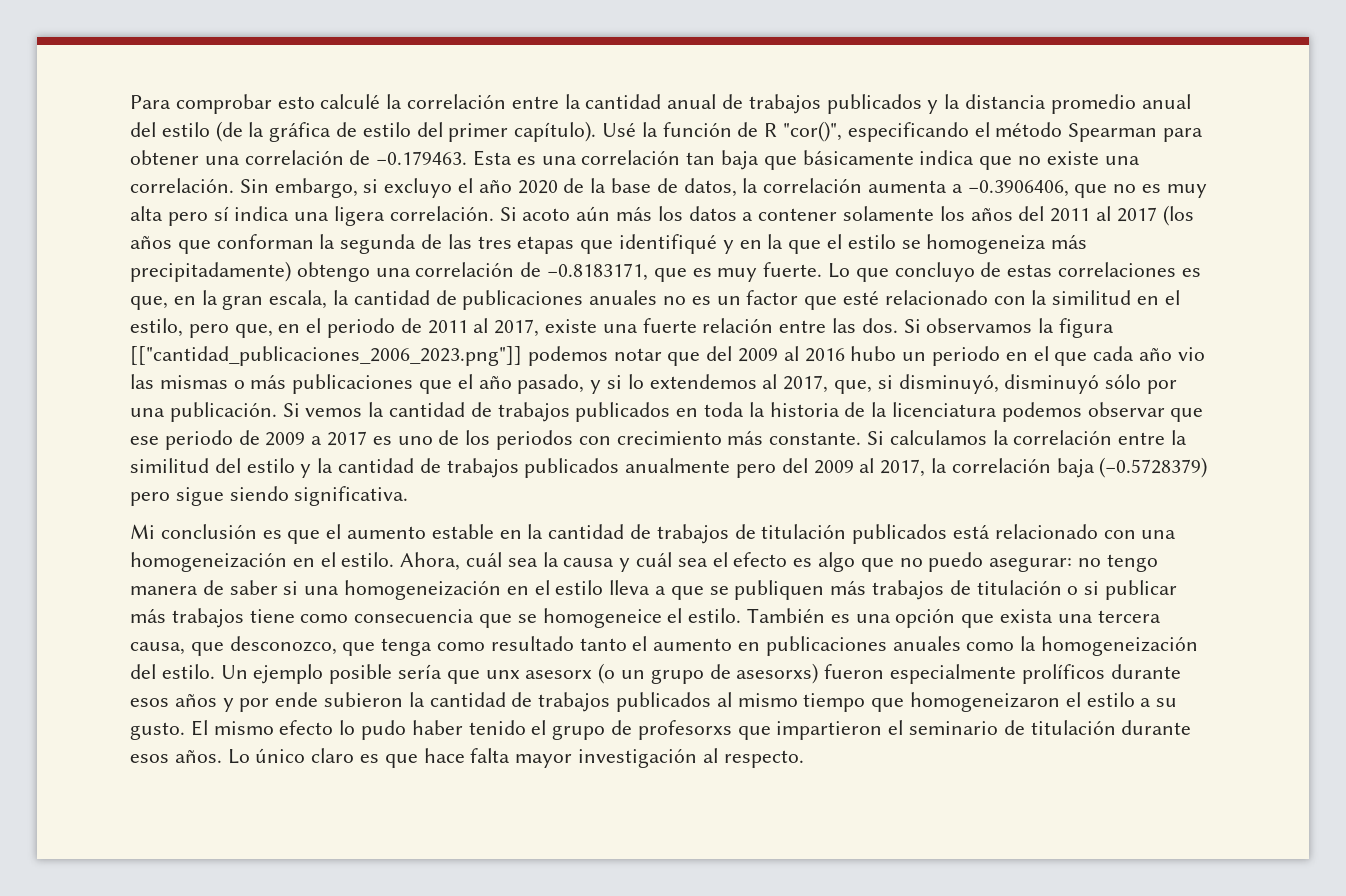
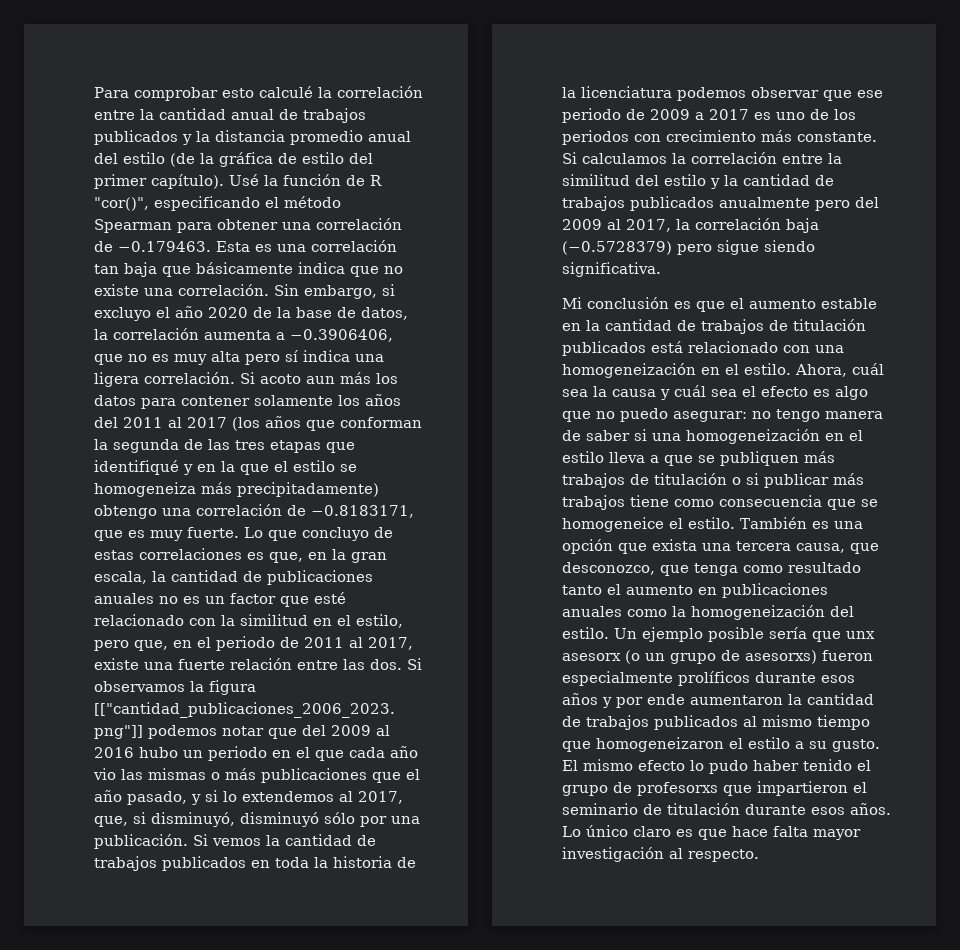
[576,206,611,221] aún -> [306,376,335,384] aun
[742,212,754,221] a -> [141,398,176,409] para
[324,692,404,707] subieron -> [690,695,783,705] aumentaron

